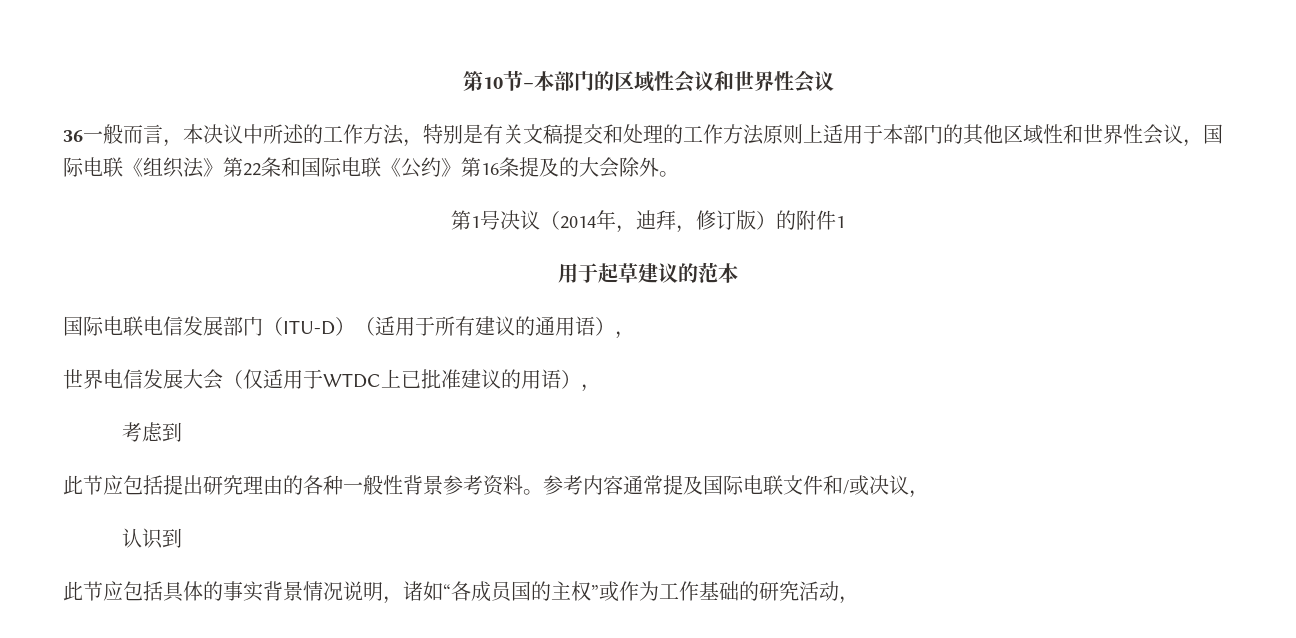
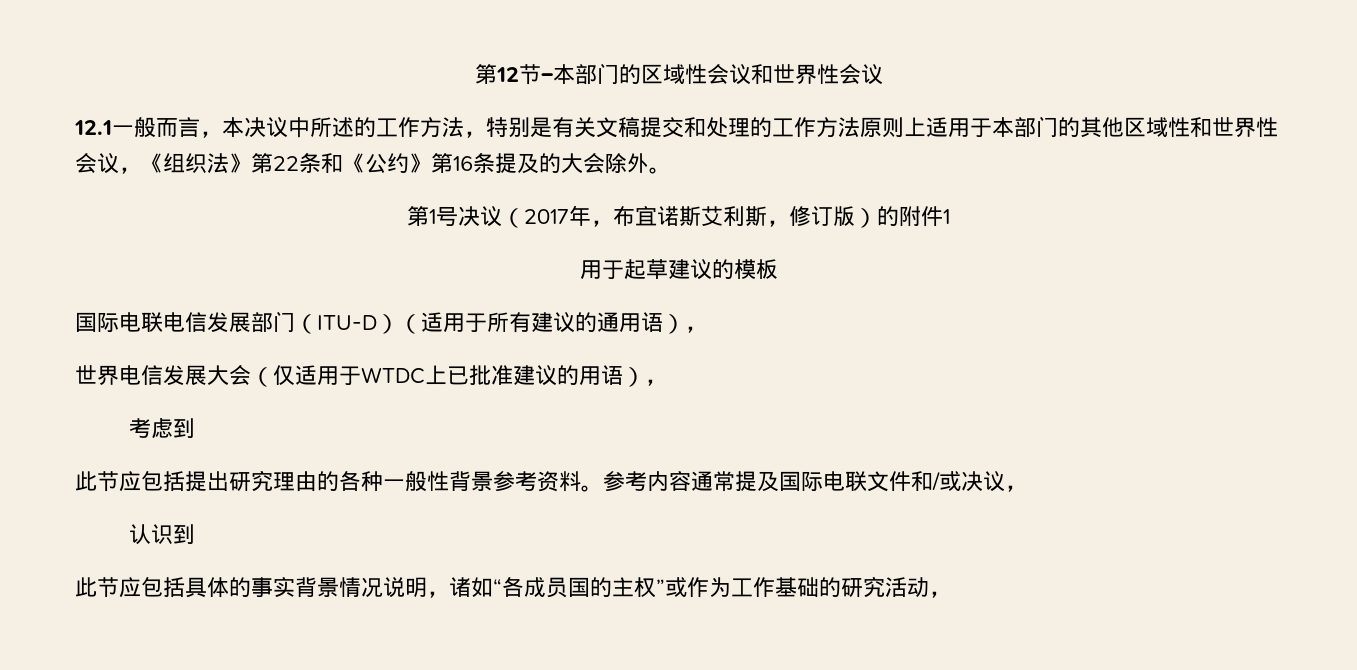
[462,71,503,91] 第10 -> [474,64,519,84] 第12
[63,130,83,142] 36 -> [74,120,112,135] 12.1
[1203,124,1223,144] [63,157,123,177] 国际电联 -> (141, 170) none
[301,157,381,177] 国际电联 -> (343, 163) none
[560,210,676,233] 2014年，迪拜 -> [524,205,767,227] 2017年，布宜诺斯艾利斯
[698,262,738,283] 范本 -> [733,259,778,279] 模板

